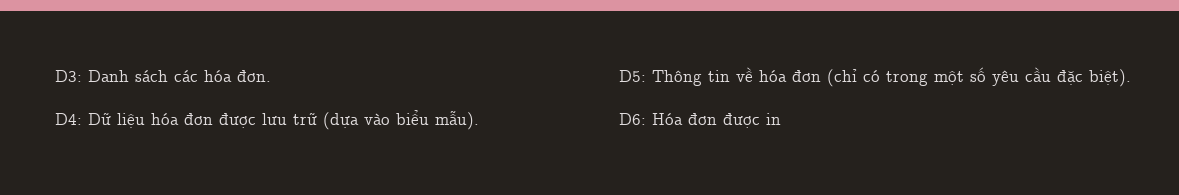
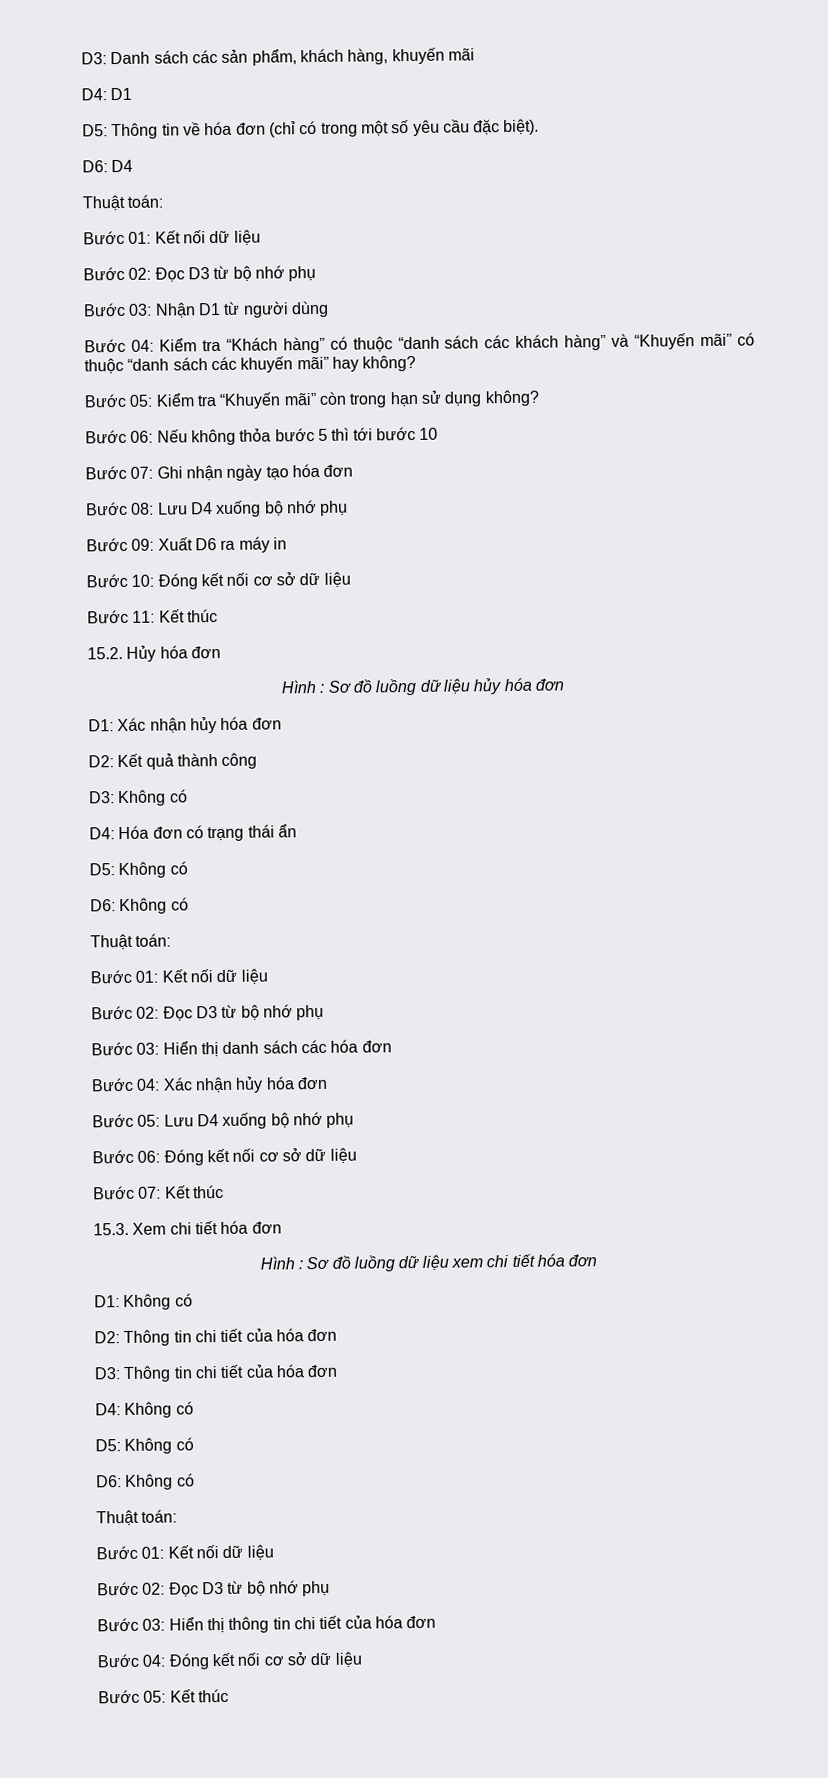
[204,70,271,82] [55,110,479,130] hóa đơn. // D4: Dữ liệu hóa đơn được lưu trữ (dựa vào biểu mẫu). -> [221,47,475,66] [81,87,133,101] sản phẩm, khách hàng, khuyến mãi // D4: D1
[652,113,781,128] Hóa đơn được in -> [111,159,134,173] [82,194,164,212] [83,229,261,246] [83,265,317,283] [83,300,329,319] [84,332,755,354] [84,354,417,375] [84,389,540,409] [85,426,439,446] [85,463,354,482] [86,499,349,518] [86,536,287,553] [86,571,351,590] [87,609,218,624] [87,645,221,662] [281,677,564,696] [88,716,282,734] [88,752,258,770] [88,789,188,807] [89,824,297,842] [89,861,188,879] [90,897,189,915] [90,933,172,951] [90,968,268,985] [91,1004,325,1022] [91,1039,392,1058] [91,1076,328,1094] [92,1111,355,1129] [92,1147,357,1166] [93,1184,224,1200] [93,1220,282,1236] [259,1253,598,1272] [94,1293,193,1311] [94,1328,338,1347] [94,1364,339,1383] [95,1401,194,1419] [95,1437,194,1455] [96,1473,195,1491] [96,1509,178,1527] [96,1544,274,1561] [97,1580,331,1598] [97,1615,437,1634] [97,1651,363,1670] [98,1688,229,1704] D4 // Thuật toán: // Bước 01: Kết nối dữ liệu // Bước 02: Đọc D3 từ bộ nhớ phụ // Bước 03: Nhận D1 từ người dùng // Bước 04: Kiểm tra “Khách hàng” có thuộc “danh sách các khách hàng” và “Khuyến mãi” có thuộc “danh sách các khuyến mãi” hay không? // Bước 05: Kiểm tra “Khuyến mãi” còn trong hạn sử dụng không? // Bước 06: Nếu không thỏa bước 5 thì tới bước 10 // Bước 07: Ghi nhận ngày tạo hóa đơn // Bước 08: Lưu D4 xuống bộ nhớ phụ // Bước 09: Xuất D6 ra máy in // Bước 10: Đóng kết nối cơ sở dữ liệu // Bước 11: Kết thúc // 15.2. Hủy hóa đơn // Hình : Sơ đồ luồng dữ liệu hủy hóa đơn // D1: Xác nhận hủy hóa đơn // D2: Kết quả thành công // D3: Không có // D4: Hóa đơn có trạng thái ẩn // D5: Không có // D6: Không có // Thuật toán: // Bước 01: Kết nối dữ liệu // Bước 02: Đọc D3 từ bộ nhớ phụ // Bước 03: Hiển thị danh sách các hóa đơn // Bước 04: Xác nhận hủy hóa đơn // Bước 05: Lưu D4 xuống bộ nhớ phụ // Bước 06: Đóng kết nối cơ sở dữ liệu // Bước 07: Kết thúc // 15.3. Xem chi tiết hóa đơn // Hình : Sơ đồ luồng dữ liệu xem chi tiết hóa đơn // D1: Không có // D2: Thông tin chi tiết của hóa đơn // D3: Thông tin chi tiết của hóa đơn // D4: Không có // D5: Không có // D6: Không có // Thuật toán: // Bước 01: Kết nối dữ liệu // Bước 02: Đọc D3 từ bộ nhớ phụ // Bước 03: Hiển thị thông tin chi tiết của hóa đơn // Bước 04: Đóng kết nối cơ sở dữ liệu // Bước 05: Kết thúc

